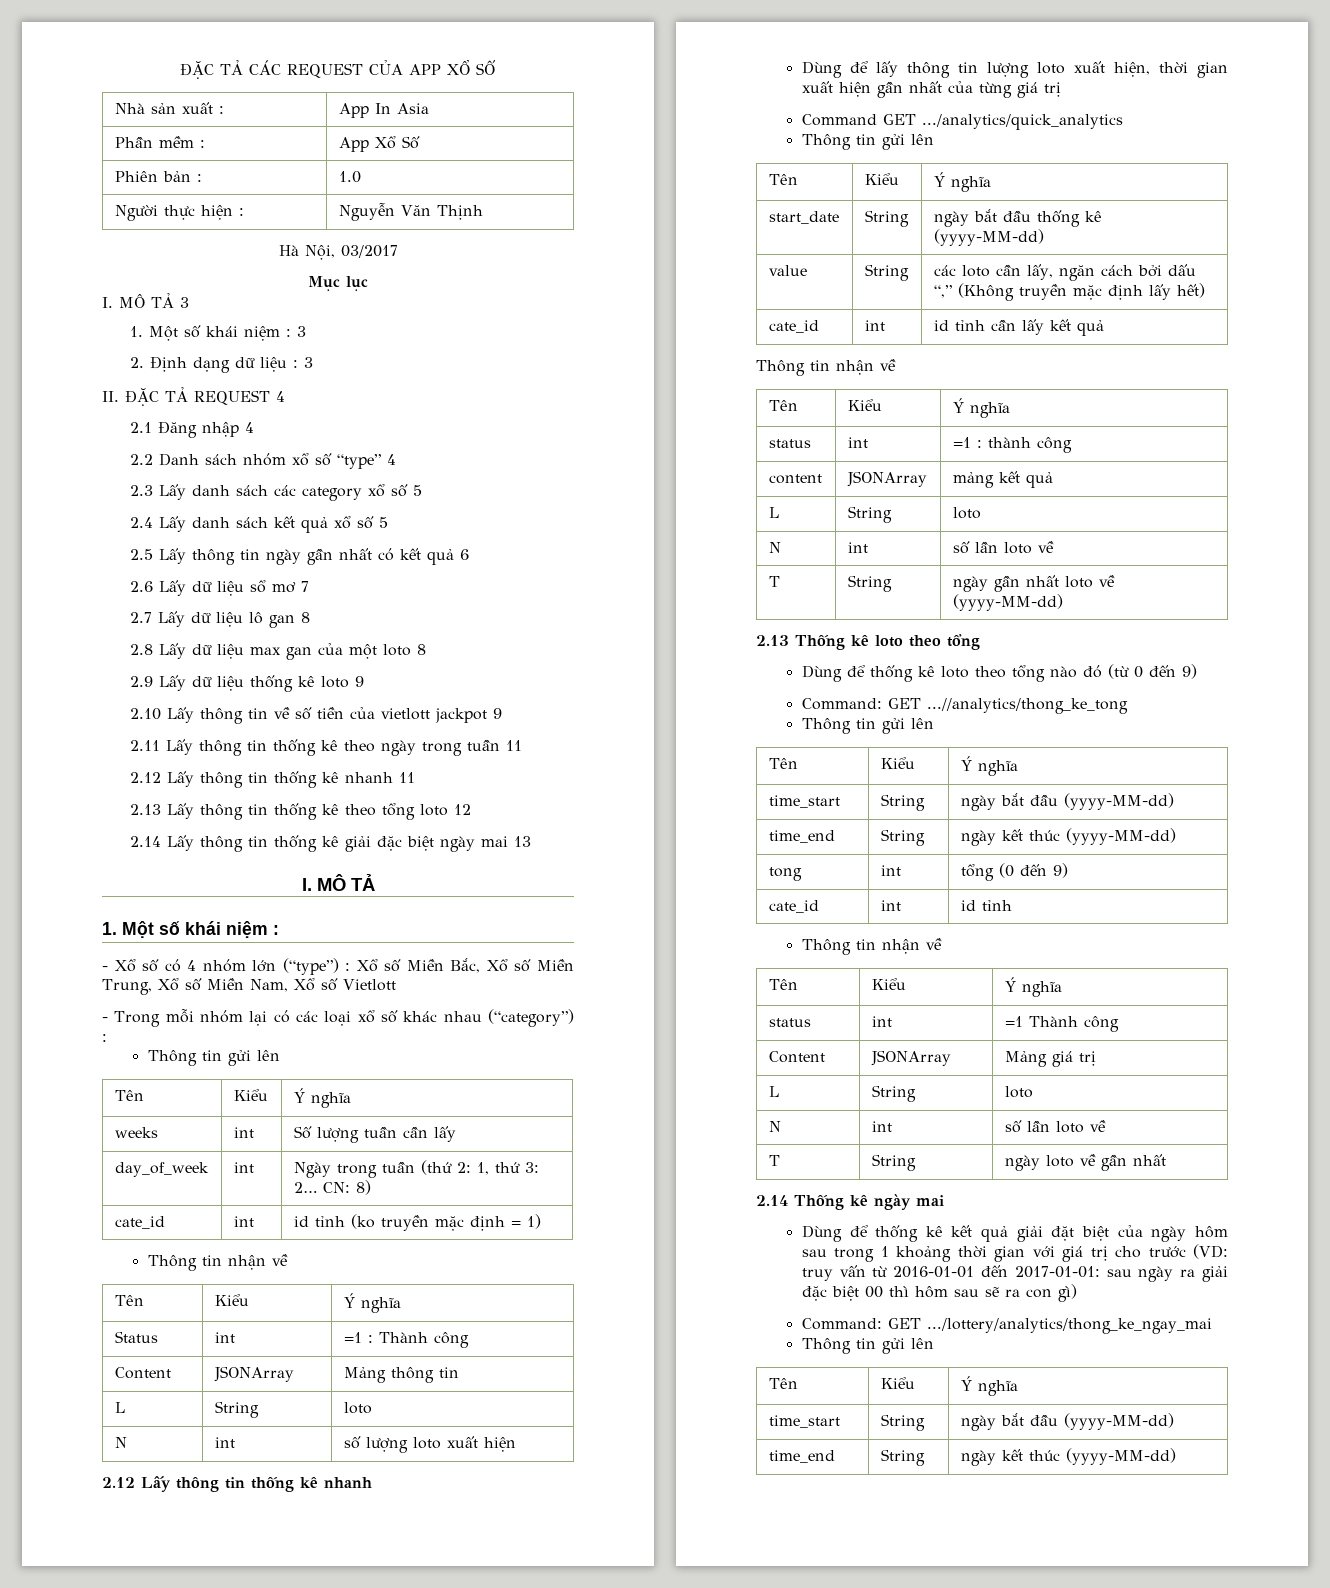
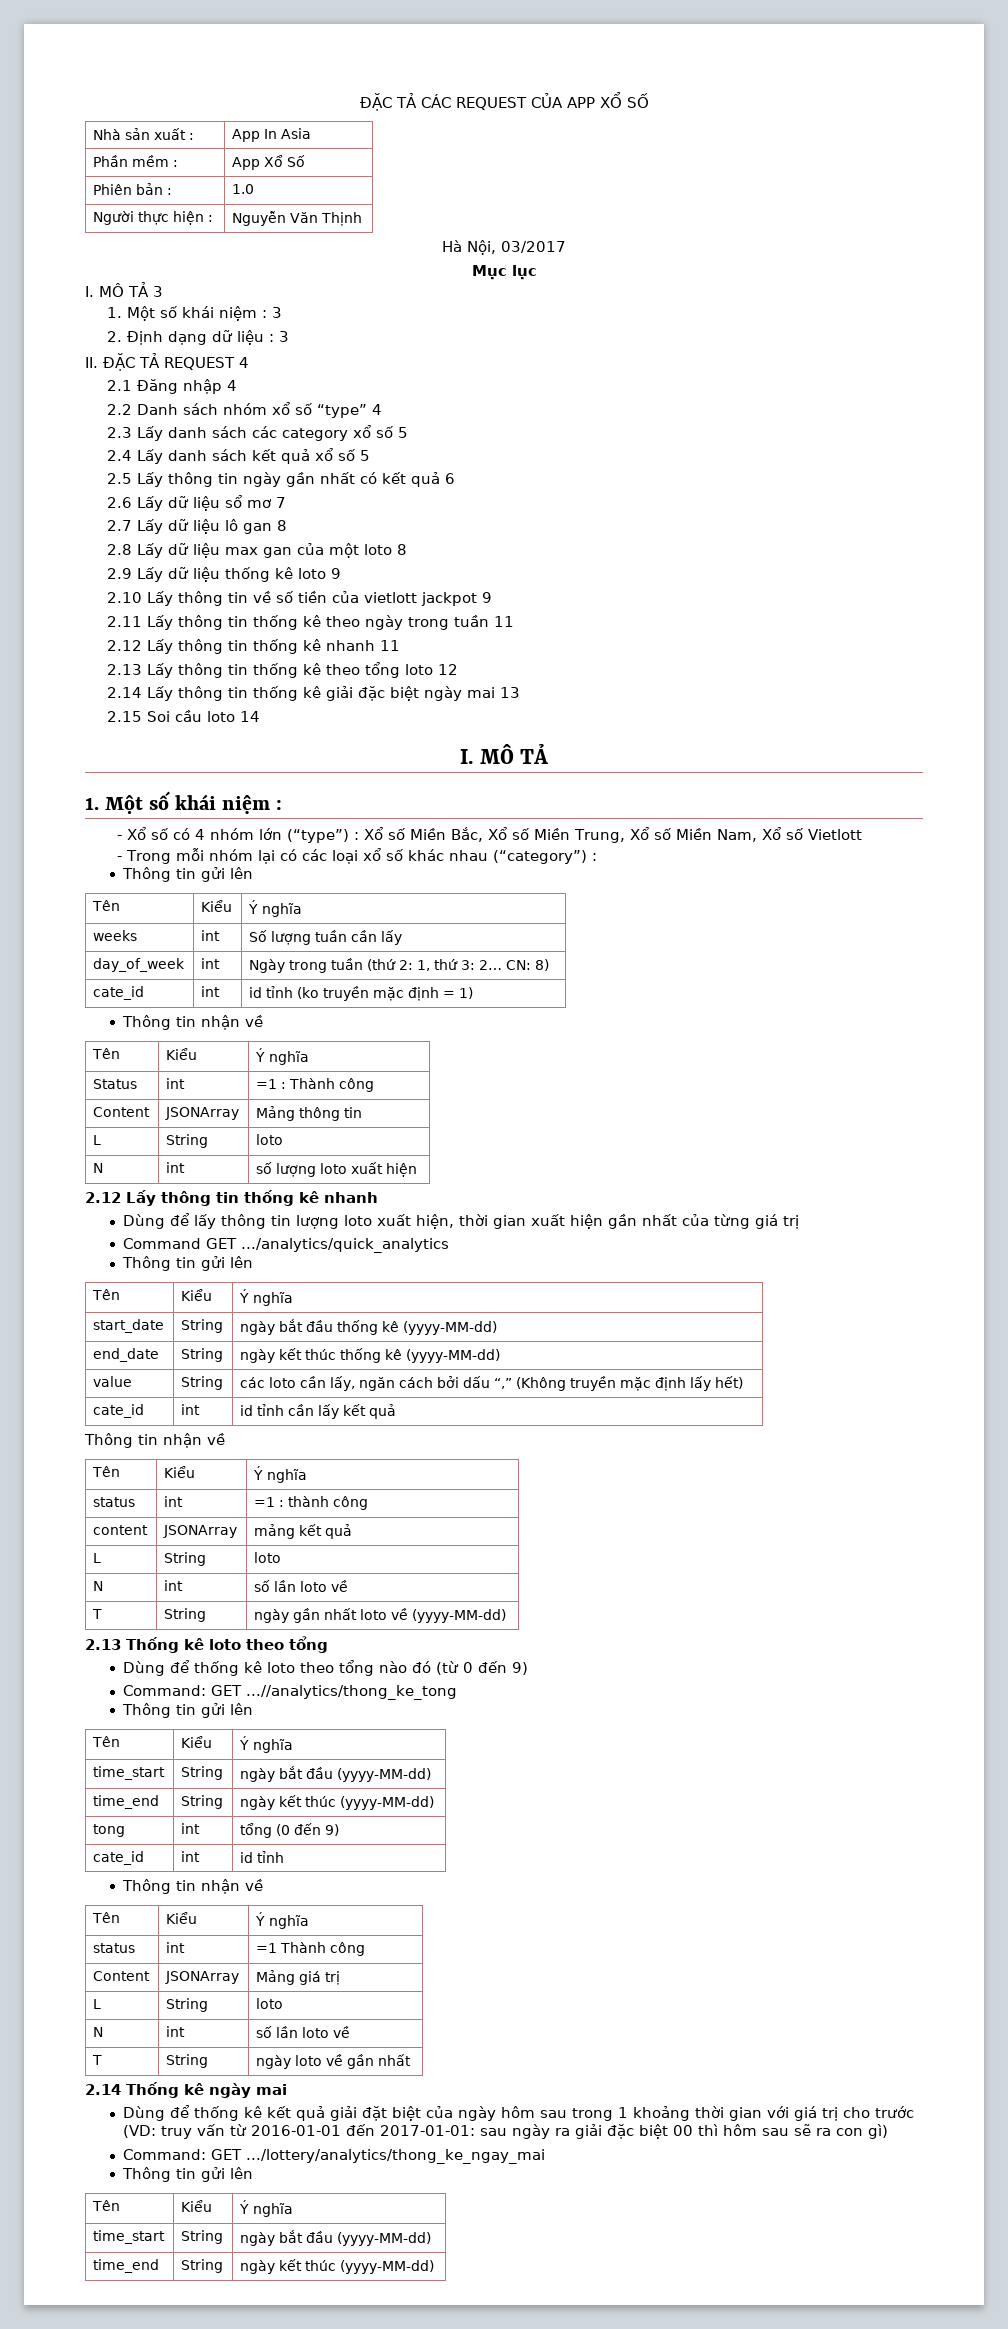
(532, 841) none -> [106,710,260,722] // 2.15 Soi cầu loto 14
(1044, 237) none -> [93,1348,160,1362] [181,1348,224,1362] [240,1348,501,1363] // end_date | String | ngày kết thúc thống kê (yyyy-MM-dd)

